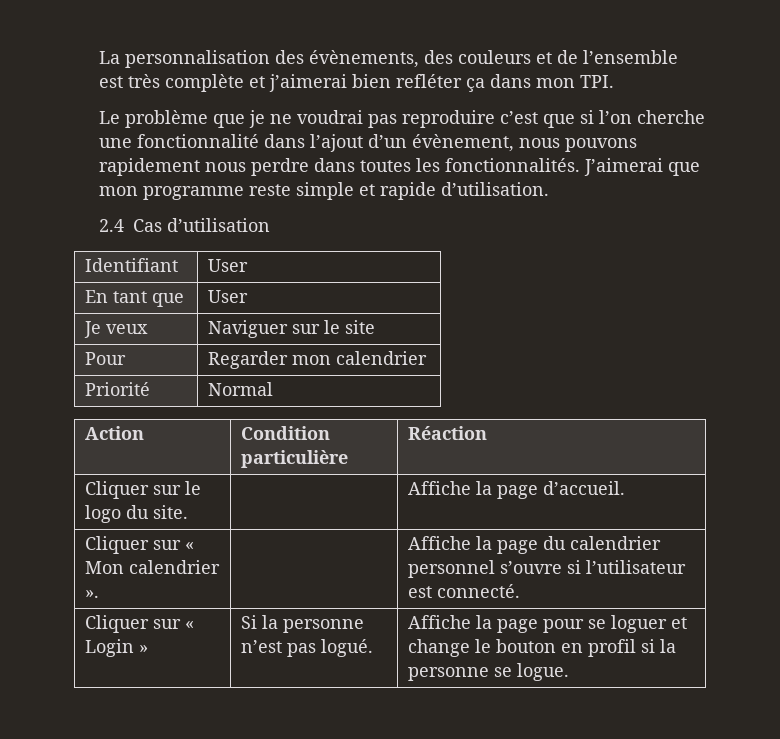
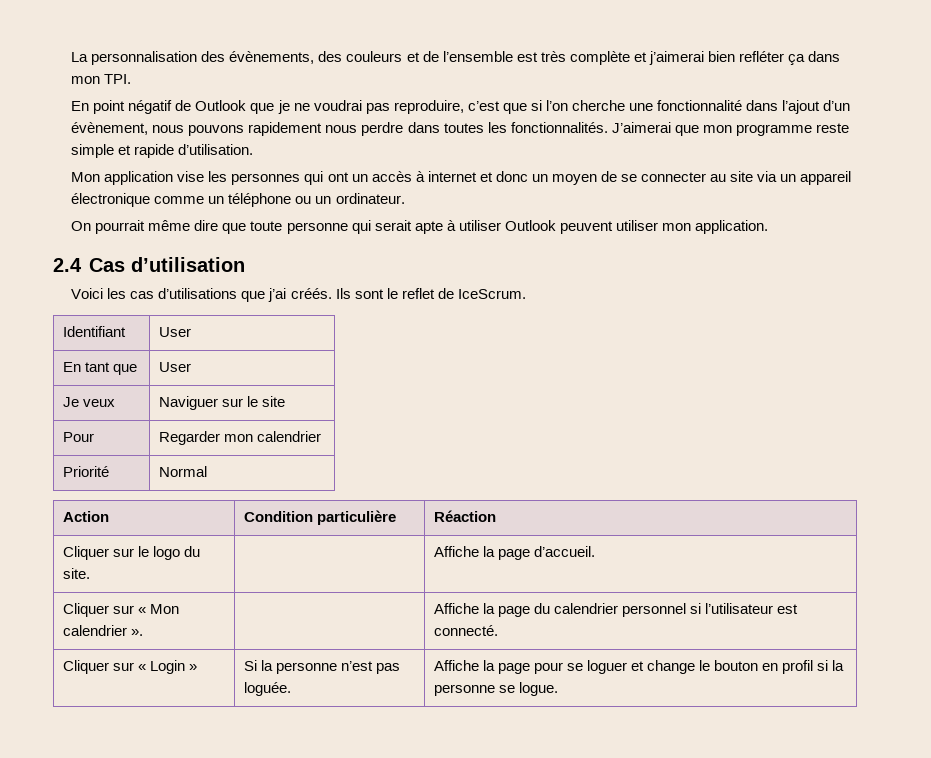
[98,110,208,128] Le problème -> [71,100,247,114] En point négatif de Outlook
[401,110,495,128] reproduire -> [393,100,464,114] reproduire,
[98,218,270,232] 2.4 Cas d’utilisation -> [71,171,852,185] [71,193,405,207] [71,220,769,234] [53,257,245,272] [71,288,526,302] Mon application vise les personnes qui ont un accès à internet et donc un moyen de se connecter au site via un appareil électronique comme un téléphone ou un ordinateur. // On pourrait même dire que toute personne qui serait apte à utiliser Outlook peuvent utiliser mon application. // 2.4 Cas d’utilisation // Voici les cas d’utilisations que j’ai créés. Ils sont le reflet de IceScrum.
[499,561,562,574] s’ouvre -> (686, 610) none
[320,639,373,657] logué. -> [243,682,291,696] loguée.

